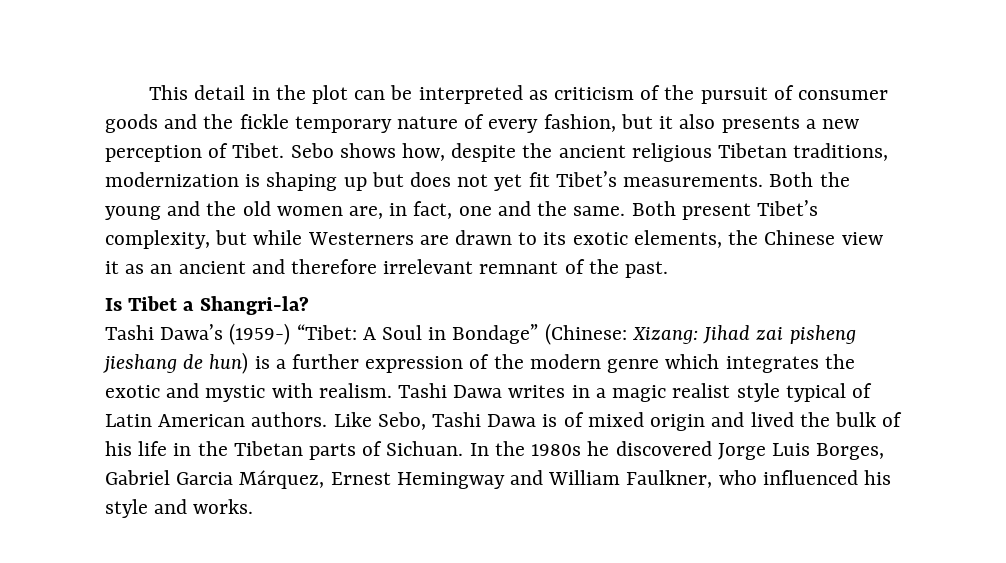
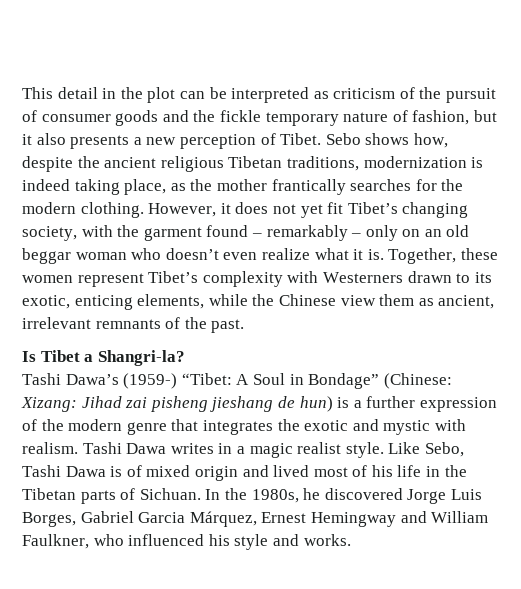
[488,119,539,133] every -> (408, 116) none
[266,172,404,191] shaping up but -> [22,179,464,195] [22,202,231,218] indeed taking place, as the mother frantically searches for the modern clothing. However, it
[623,172,850,187] [105,200,818,220] [105,230,883,249] [105,259,559,274] measurements. Both the young and the old women are, in fact, one and the same. Both present Tibet’s complexity, but while Westerners are drawn to its exotic elements, the Chinese view it as an ancient and therefore irrelevant remnant -> [402,202,469,218] [22,225,470,241] [22,248,498,264] [22,271,492,287] [22,294,495,310] [22,317,161,329] changing society, with the garment found – remarkably – only on an old beggar woman who doesn’t even realize what it is. Together, these women represent Tibet’s complexity with Westerners drawn to its exotic, enticing elements, while the Chinese view them as ancient, irrelevant remnants
[665,354,720,369] which -> [171,419,199,431] that
[736,383,872,402] [105,412,328,427] style typical of Latin American authors. -> [345,442,384,458] style.
[799,412,876,427] the bulk -> [313,467,348,477] most
[531,444,582,456] 1980s -> [251,489,299,503] 1980s,

